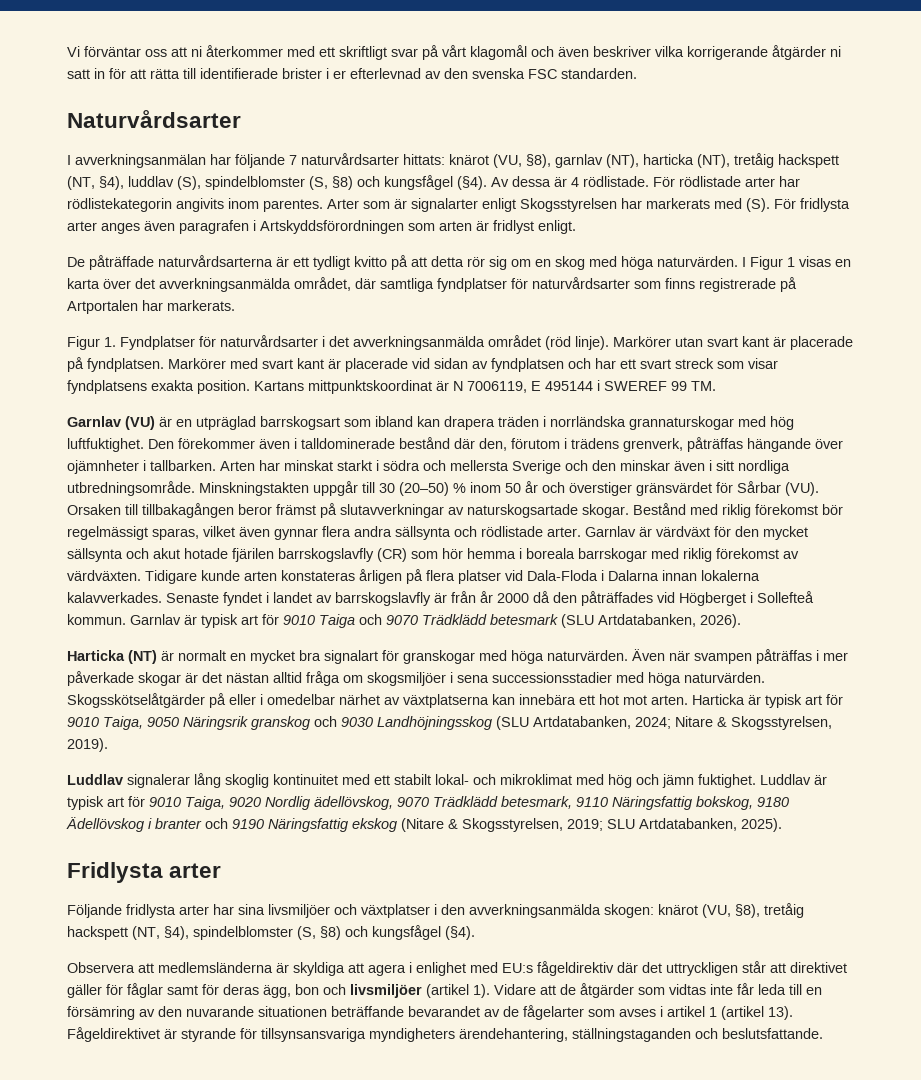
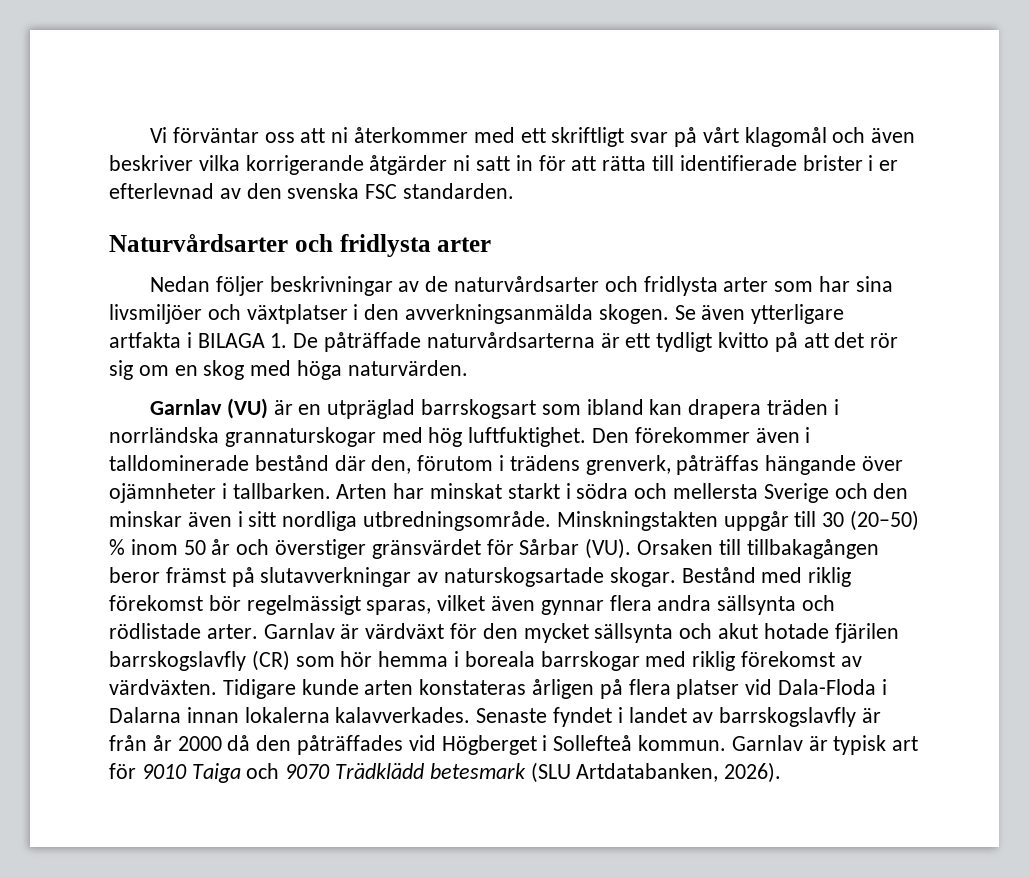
[67,153,839,168] [67,175,800,190] [67,198,850,212] [67,220,576,234] // I avverkningsanmälan har följande 7 naturvårdsarter hittats: knärot (VU, §8), garnlav (NT), harticka (NT), tretåig hackspett (NT, §4), luddlav (S), spindelblomster (S, §8) och kungsfågel (§4). Av dessa är 4 rödlistade. För rödlistade arter har rödlistekategorin angivits inom parentes. Arter som är signalarter enligt Skogsstyrelsen har markerats med (S). För fridlysta arter anges även paragrafen i Artskyddsförordningen som arten är fridlyst enligt. // -> [294,234,492,257] [149,276,893,296] [109,304,845,324] [109,332,288,348] och fridlysta arter // Nedan följer beskrivningar av de naturvårdsarter och fridlysta arter som har sina livsmiljöer och växtplatser i den avverkningsanmälda skogen. Se även ytterligare artfakta i BILAGA 1.
[431,256,464,267] detta -> [834,332,865,348] det
[742,256,851,270] [67,277,797,292] [67,300,235,314] [67,335,853,350] [67,357,778,372] [67,380,716,394] I Figur 1 visas en karta över det avverkningsanmälda området, där samtliga fyndplatser för naturvårdsarter som finns registrerade på Artportalen har markerats. // Figur 1. Fyndplatser för naturvårdsarter i det avverkningsanmälda området (röd linje). Markörer utan svart kant är placerade på fyndplatsen. Markörer med svart kant är placerade vid sidan av fyndplatsen och har ett svart streck som visar fyndplatsens exakta position. Kartans mittpunktskoordinat är N 7006119, E 495144 i SWEREF 99 TM. -> (468, 368) none
[67,649,848,664] [67,671,765,686] [67,693,843,708] [67,716,832,730] [67,738,108,752] [67,773,827,788] [67,796,789,810] [66,817,782,832] [67,862,222,883] [67,903,804,918] [67,925,475,940] [67,961,847,976] [67,983,822,998] [67,1005,793,1020] [67,1027,823,1042] // Harticka (NT) är normalt en mycket bra signalart för granskogar med höga naturvärden. Även när svampen påträffas i mer påverkade skogar är det nästan alltid fråga om skogsmiljöer i sena successionsstadier med höga naturvärden. Skogsskötselåtgärder på eller i omedelbar närhet av växtplatserna kan innebära ett hot mot arten. Harticka är typisk art för 9010 Taiga, 9050 Näringsrik granskog och 9030 Landhöjningsskog (SLU Artdatabanken, 2024; Nitare & Skogsstyrelsen, 2019). // Luddlav signalerar lång skoglig kontinuitet med ett stabilt lokal- och mikroklimat med hög och jämn fuktighet. Luddlav är typisk art för 9010 Taiga, 9020 Nordlig ädellövskog, 9070 Trädklädd betesmark, 9110 Näringsfattig bokskog, 9180 Ädellövskog i branter och 9190 Näringsfattig ekskog (Nitare & Skogsstyrelsen, 2019; SLU Artdatabanken, 2025). // Fridlysta arter // Följande fridlysta arter har sina livsmiljöer och växtplatser i den avverkningsanmälda skogen: knärot (VU, §8), tretåig hackspett (NT, §4), spindelblomster (S, §8) och kungsfågel (§4). // Observera att medlemsländerna är skyldiga att agera i enlighet med EU:s fågeldirektiv där det uttryckligen står att direktivet gäller för fåglar samt för deras ägg, bon och livsmiljöer (artikel 1). Vidare att de åtgärder som vidtas inte får leda till en försämring av den nuvarande situationen beträffande bevarandet av de fågelarter som avses i artikel 1 (artikel 13). Fågeldirektivet är styrande för tillsynsansvariga myndigheters ärendehantering, ställningstaganden och beslutsfattande. -> (782, 772) none

